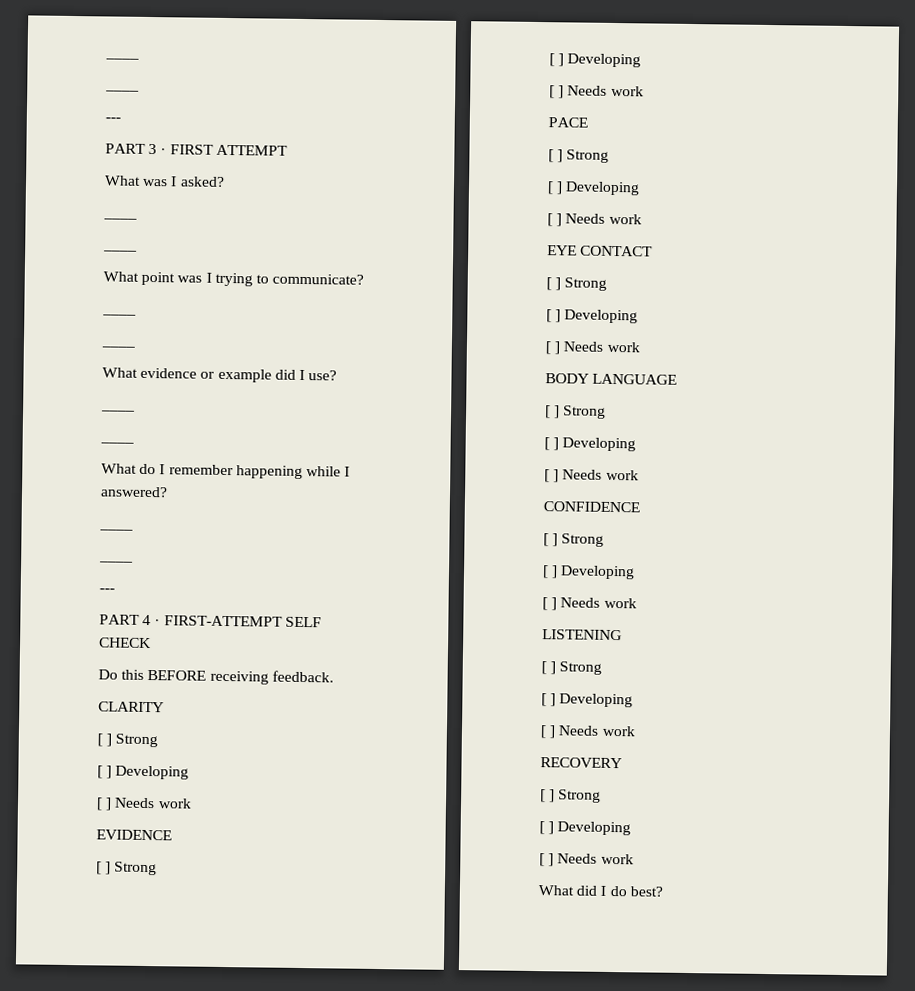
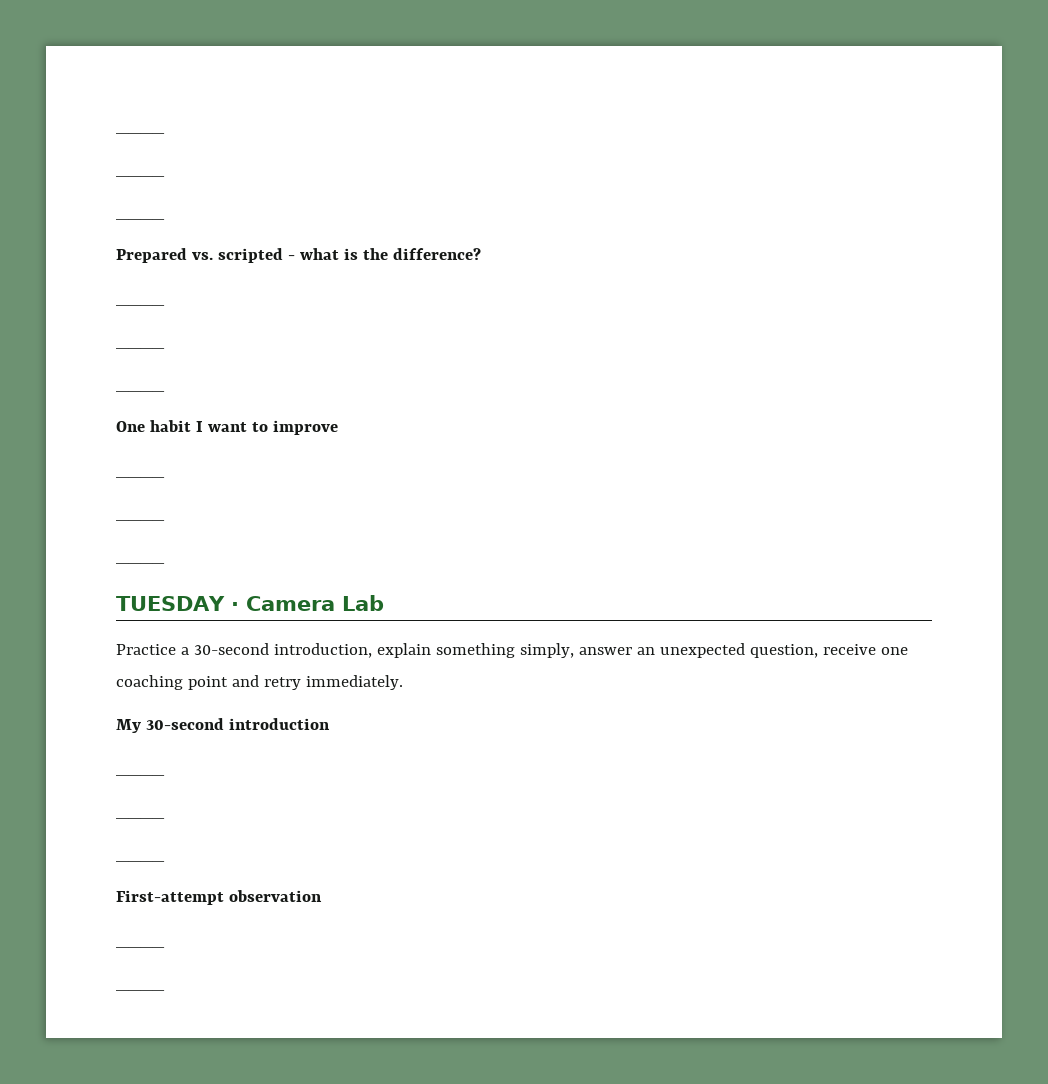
[105,57,139,60] [105,89,139,92] [105,117,121,122] [105,143,288,156] [104,175,225,187] [103,217,137,220] [103,249,137,252] [103,271,365,287] [102,313,136,316] [101,345,135,348] [102,367,338,383] [101,409,135,412] [100,441,134,444] [101,463,351,479] [100,486,168,498] [99,528,133,531] [99,560,133,563] [99,588,115,593] [99,614,322,628] [99,637,152,649] [98,669,334,685] [98,701,164,713] [97,733,159,748] [97,765,190,780] [96,797,192,811] [96,829,172,841] [96,861,158,876] [549,53,642,68] [549,85,644,99] [548,117,588,128] [548,149,610,163] [547,181,641,196] [547,213,642,227] [547,245,654,257] [546,277,608,291] [546,309,639,324] [545,341,640,355] [545,373,678,385] [545,405,607,419] [544,437,637,452] [544,469,639,483] [543,501,640,513] [543,533,605,547] [542,565,636,580] [542,597,637,611] [542,629,622,641] [541,661,603,675] [541,693,634,708] [540,725,636,739] [540,757,622,769] [540,789,602,803] [539,821,632,836] [539,853,634,867] [538,885,663,897] ____ // ____ // --- // PART 3 · FIRST ATTEMPT // What was I asked? // ____ // ____ // What point was I trying to communicate? // ____ // ____ // What evidence or example did I use? // ____ // ____ // What do I remember happening while I answered? // ____ // ____ // --- // PART 4 · FIRST-ATTEMPT SELF CHECK // Do this BEFORE receiving feedback. // CLARITY // [ ] Strong // [ ] Developing // [ ] Needs work // EVIDENCE // [ ] Strong // [ ] Developing // [ ] Needs work // PACE // [ ] Strong // [ ] Developing // [ ] Needs work // EYE CONTACT // [ ] Strong // [ ] Developing // [ ] Needs work // BODY LANGUAGE // [ ] Strong // [ ] Developing // [ ] Needs work // CONFIDENCE // [ ] Strong // [ ] Developing // [ ] Needs work // LISTENING // [ ] Strong // [ ] Developing // [ ] Needs work // RECOVERY // [ ] Strong // [ ] Developing // [ ] Needs work // What did I do best? -> [116,131,165,134] [116,174,165,177] [116,217,165,220] [116,248,481,263] [116,303,165,306] [116,346,165,349] [116,389,165,392] [116,420,338,435] [116,475,165,478] [116,518,165,521] [116,561,165,564] [116,595,384,611] [116,643,908,658] [116,675,403,690] [116,718,330,733] [116,773,165,776] [116,816,165,819] [116,859,165,862] [116,890,322,905] [116,945,165,948] [116,988,165,991] ____ // ____ // ____ // Prepared vs. scripted - what is the difference? // ____ // ____ // ____ // One habit I want to improve // ____ // ____ // ____ // TUESDAY · Camera Lab // Practice a 30-second introduction, explain something simply, answer an unexpected question, receive one coaching point and retry immediately. // My 30-second introduction // ____ // ____ // ____ // First-attempt observation // ____ // ____

